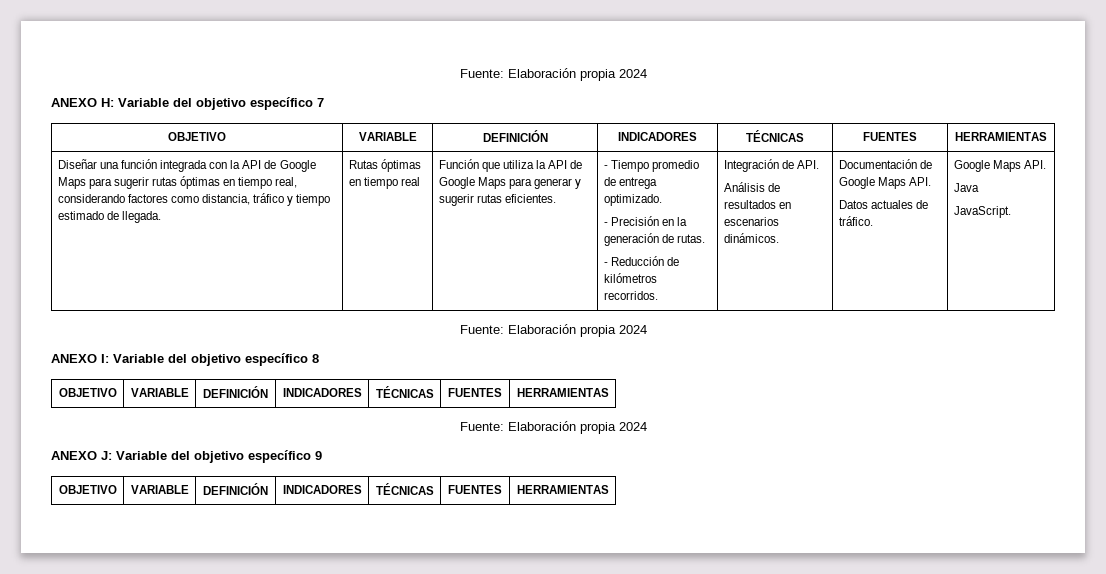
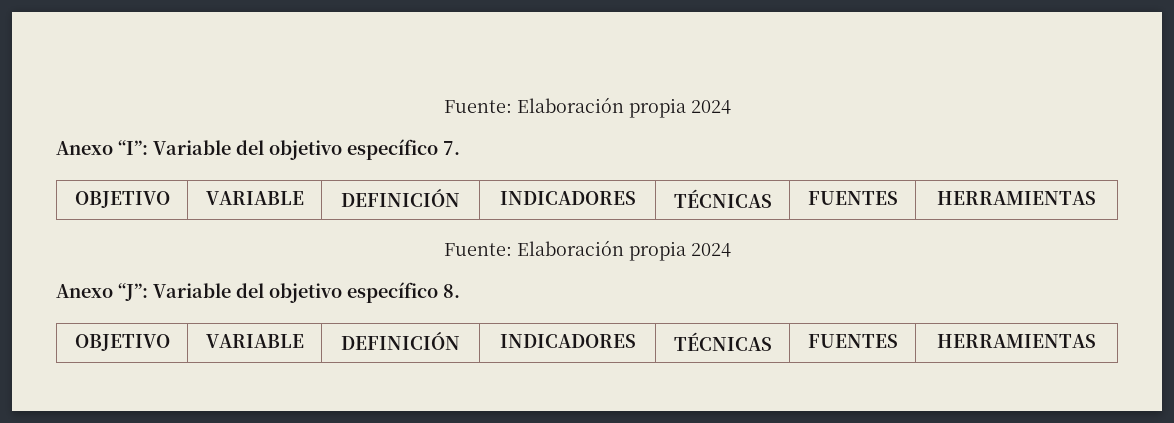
[459,68,647,81] [51,97,324,110] [168,132,226,141] [358,132,417,141] [482,130,548,142] [618,132,697,141] [746,130,804,142] [863,132,917,141] [955,132,1047,141] [57,159,316,172] [57,176,298,189] [57,193,331,206] [57,211,161,223] [348,159,421,172] [348,177,420,189] [438,159,583,172] [438,177,582,189] [438,194,556,206] [603,160,699,172] [603,177,657,189] [603,194,662,206] [603,216,687,226] [603,233,705,246] [603,256,679,266] [603,273,657,283] [603,291,658,300] [723,159,819,172] [723,182,780,192] [723,200,791,209] [723,217,779,226] [723,233,779,243] [838,159,932,169] [838,177,931,189] [838,200,928,209] [838,216,873,226] [953,160,1046,172] [953,183,979,192] [953,206,1011,218] [459,324,647,337] [51,353,319,366] Fuente: Elaboración propia 2024 // ANEXO H: Variable del objetivo específico 7 // OBJETIVO | VARIABLE | DEFINICIÓN | INDICADORES | TÉCNICAS | FUENTES | HERRAMIENTAS // Diseñar una función integrada con la API de Google Maps para sugerir rutas óptimas en tiempo real, considerando factores como distancia, tráfico y tiempo estimado de llegada. | Rutas óptimas en tiempo real | Función que utiliza la API de Google Maps para generar y sugerir rutas eficientes. | - Tiempo promedio de entrega optimizado. // - Precisión en la generación de rutas. // - Reducción de kilómetros recorridos. | Integración de API. // Análisis de resultados en escenarios dinámicos. | Documentación de Google Maps API. // Datos actuales de tráfico. | Google Maps API. // Java // JavaScript. // Fuente: Elaboración propia 2024 // ANEXO I: Variable del objetivo específico 8 -> [443,97,731,118] [56,139,460,160] Fuente: Elaboración propia 2024 // Anexo “I”: Variable del objetivo específico 7.
[51,450,322,463] ANEXO J: Variable del objetivo específico 9 -> [56,282,460,303] Anexo “J”: Variable del objetivo específico 8.

